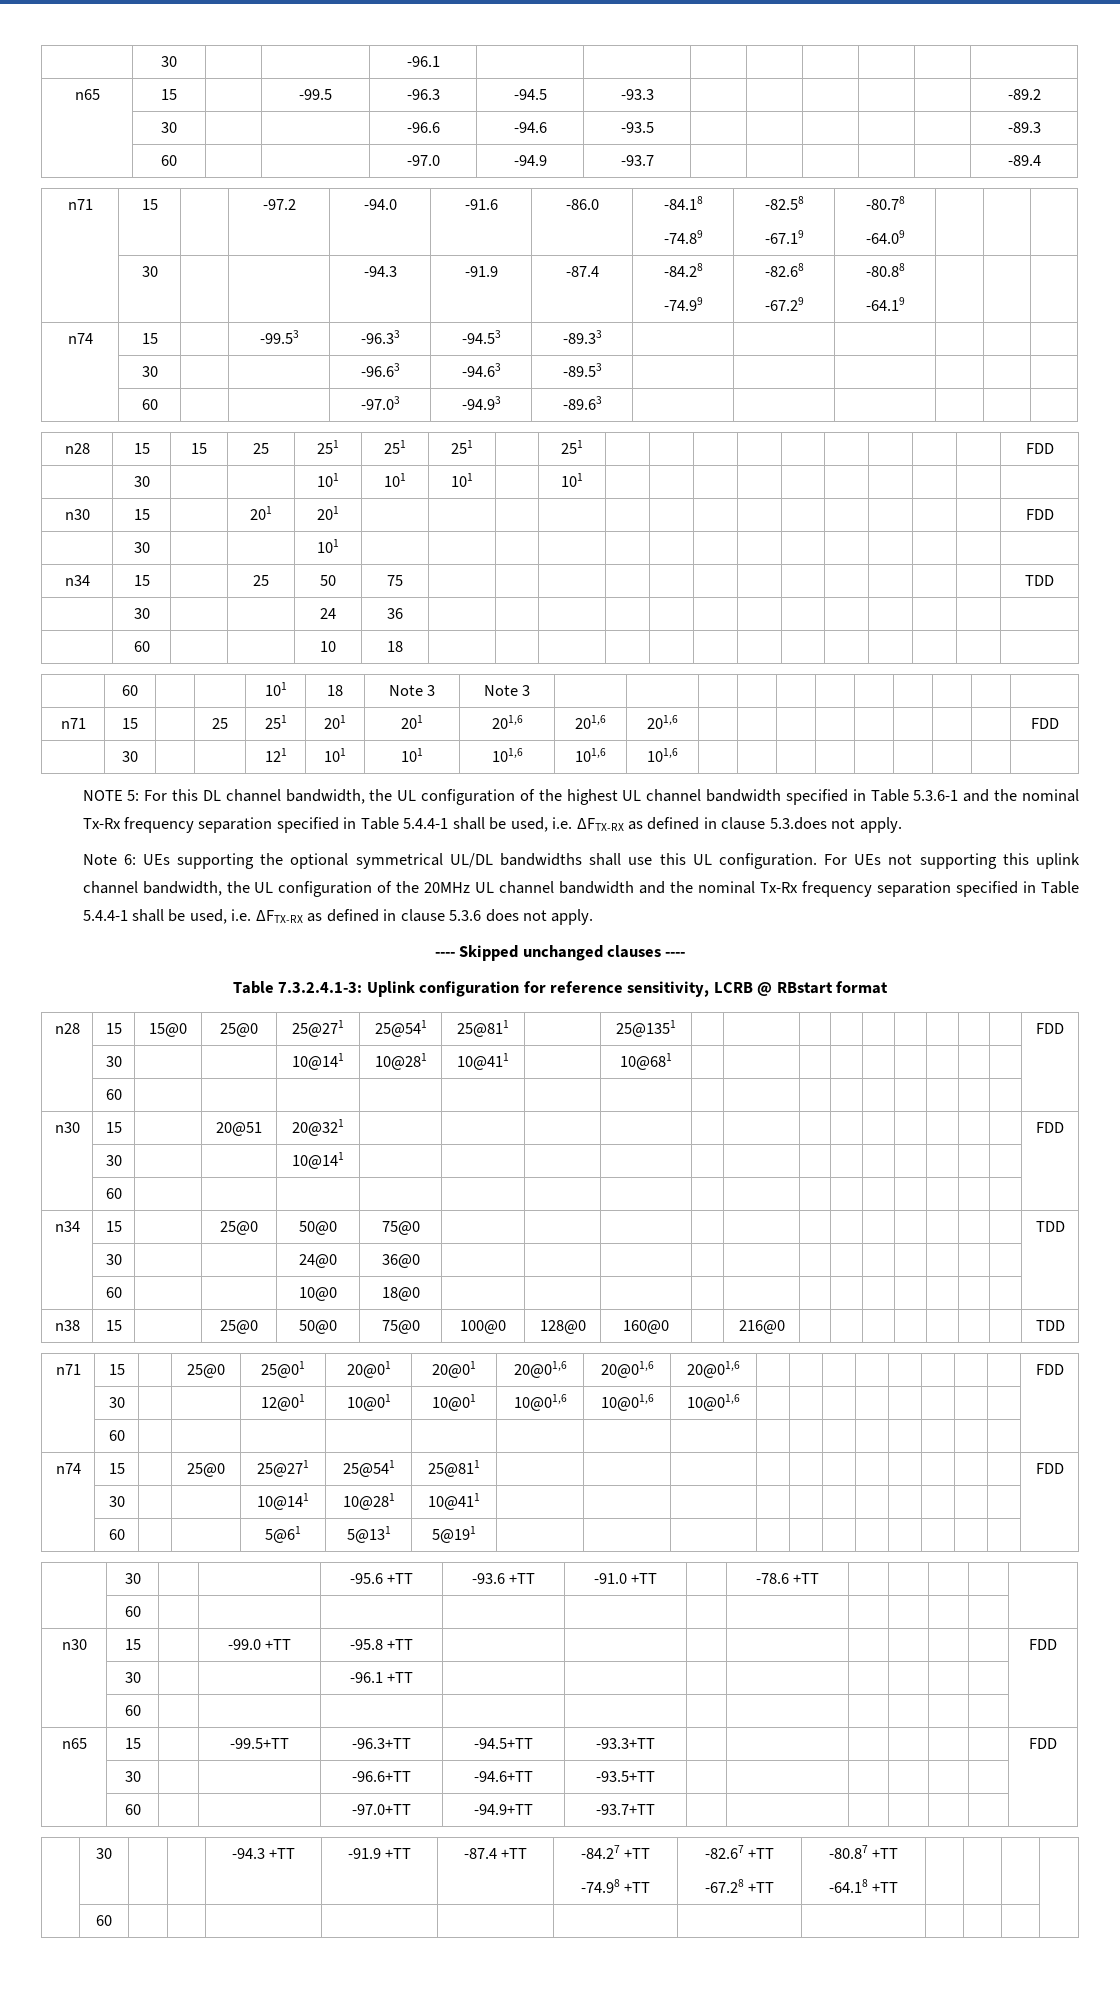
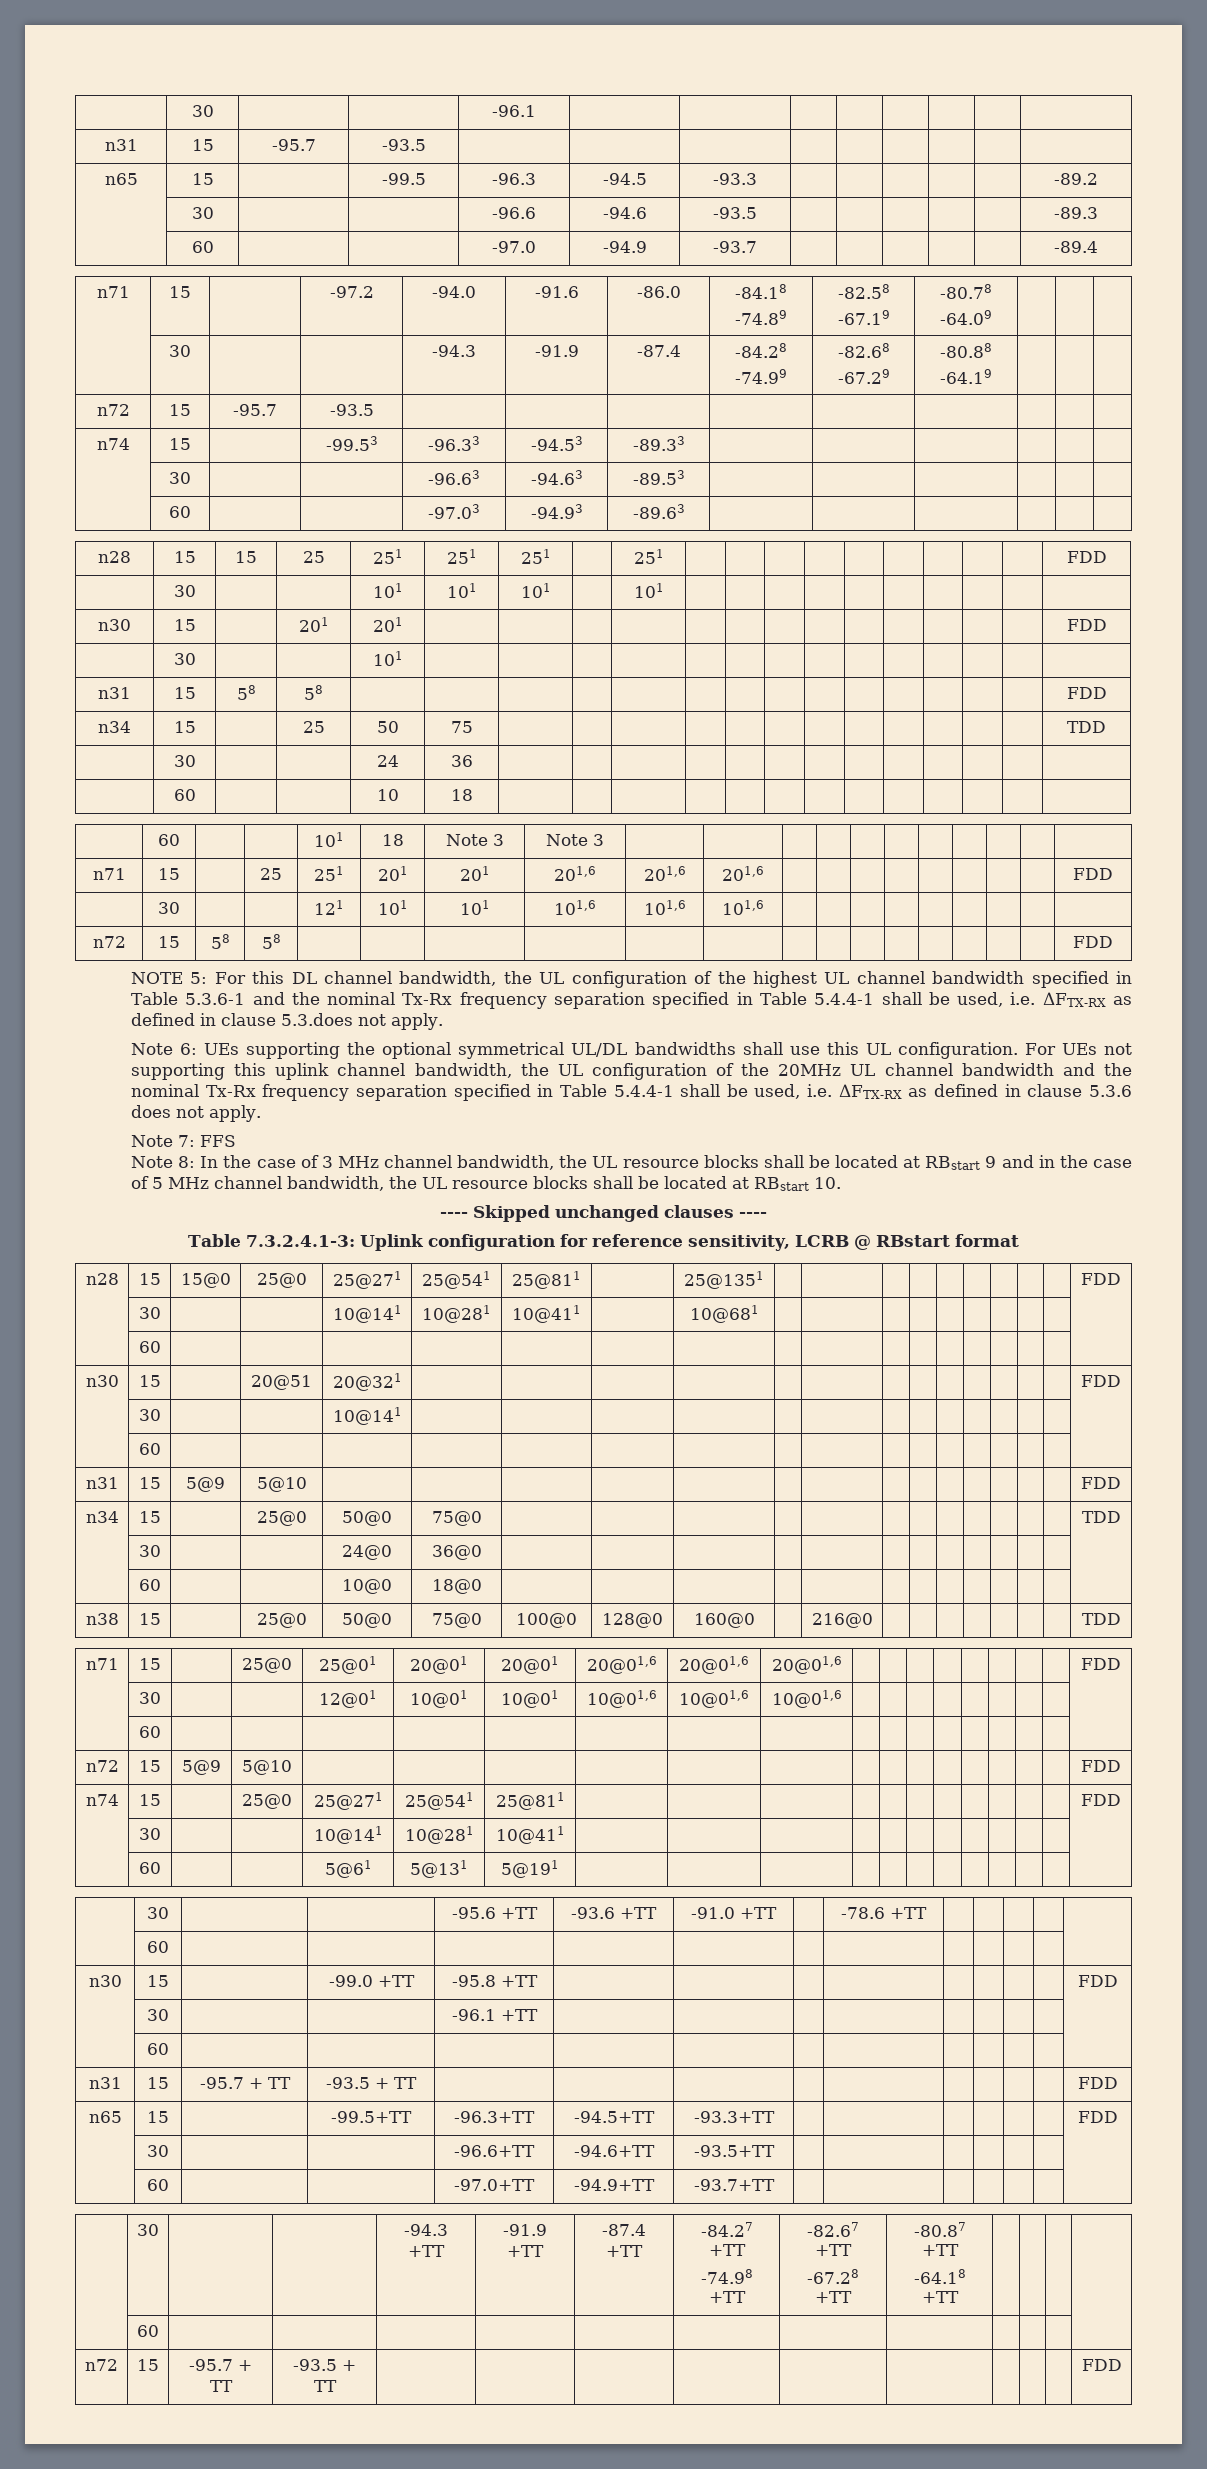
(440, 61) none -> [104,139,138,151] [191,139,214,151] [271,139,316,151] [381,139,426,151] // n31 | 15 | -95.7 | -93.5 | | | | | | | | |
(905, 304) none -> [96,404,130,416] [169,404,191,416] [233,404,277,416] [329,404,374,416] // n72 | 15 | -95.7 | -93.5 | | | | | | | | |
(339, 546) none -> [98,687,131,699] [173,687,196,699] [236,685,256,700] [304,685,323,700] [1066,687,1107,699] // n31 | 15 | 58 | 58 | | | | | | | | | | | | | | | FDD
(678, 755) none -> [92,936,126,948] [158,936,180,948] [210,934,230,949] [261,934,281,949] [1073,936,1113,948] // n72 | 15 | 58 | 58 | | | | | | | | | | | | | | | FDD
(594, 917) none -> [131,1135,237,1147] [131,1155,1133,1170] [131,1176,842,1191] // Note 7: FFS // Note 8: In the case of 3 MHz channel bandwidth, the UL resource blocks shall be located at RBstart 9 and in the case of 5 MHz channel bandwidth, the UL resource blocks shall be located at RBstart 10.
(122, 1193) none -> [85,1477,119,1489] [138,1477,161,1489] [186,1477,225,1492] [256,1477,307,1492] [1081,1477,1121,1489] // n31 | 15 | 5@9 | 5@10 | | | | | | | | | | | | | | | FDD
(125, 1435) none -> [85,1760,119,1772] [139,1760,161,1772] [182,1760,221,1775] [242,1760,292,1775] [1080,1760,1121,1772] // n72 | 15 | 5@9 | 5@10 | | | | | | | | | | | | | | | FDD
(141, 1710) none -> [88,2077,122,2089] [147,2077,169,2089] [199,2077,291,2089] [326,2077,417,2089] [1077,2077,1118,2089] // n31 | 15 | -95.7 + TT | -93.5 + TT | | | | | | | | | | FDD
(112, 1920) none -> [85,2359,118,2371] [137,2359,159,2371] [189,2359,252,2371] [209,2380,233,2392] [293,2359,356,2371] [313,2380,337,2392] [1081,2359,1122,2371] // n72 | 15 | -95.7 + TT | -93.5 + TT | | | | | | | | | | FDD

